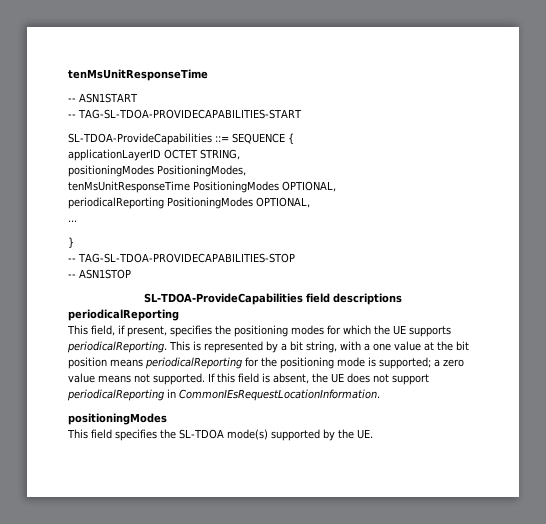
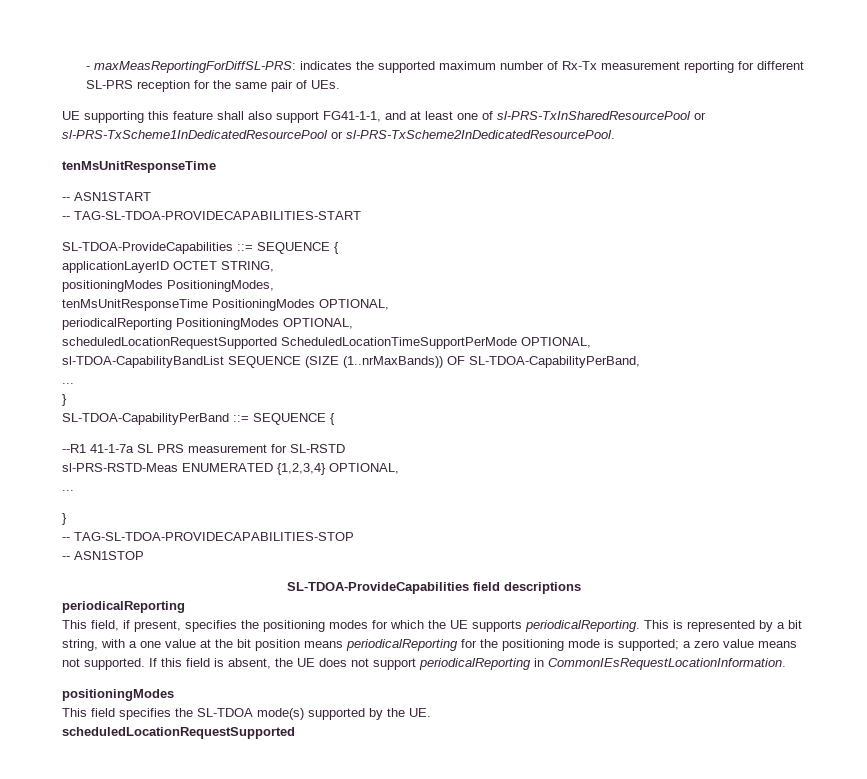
(68, 75) none -> [85,61,804,73] [85,80,340,92] [62,111,706,123] [62,130,615,139] - maxMeasReportingForDiffSL-PRS: indicates the supported maximum number of Rx-Tx measurement reporting for different SL-PRS reception for the same pair of UEs. // UE supporting this feature shall also support FG41-1-1, and at least one of sl-PRS-TxInSharedResourcePool or sl-PRS-TxScheme1InDedicatedResourcePool or sl-PRS-TxScheme2InDedicatedResourcePool. //
(310, 202) none -> [62,337,591,349] [62,356,640,368] [62,383,74,384] [62,394,67,406] [62,413,335,425] [62,444,345,453] [62,463,399,475] // scheduledLocationRequestSupported ScheduledLocationTimeSupportPerMode OPTIONAL, // sl-TDOA-CapabilityBandList SEQUENCE (SIZE (1..nrMaxBands)) OF SL-TDOA-CapabilityPerBand, // ... // } // SL-TDOA-CapabilityPerBand ::= SEQUENCE { // --R1 41-1-7a SL PRS measurement for SL-RSTD // sl-PRS-RSTD-Meas ENUMERATED {1,2,3,4} OPTIONAL,
(373, 434) none -> [62,727,295,739] // scheduledLocationRequestSupported

